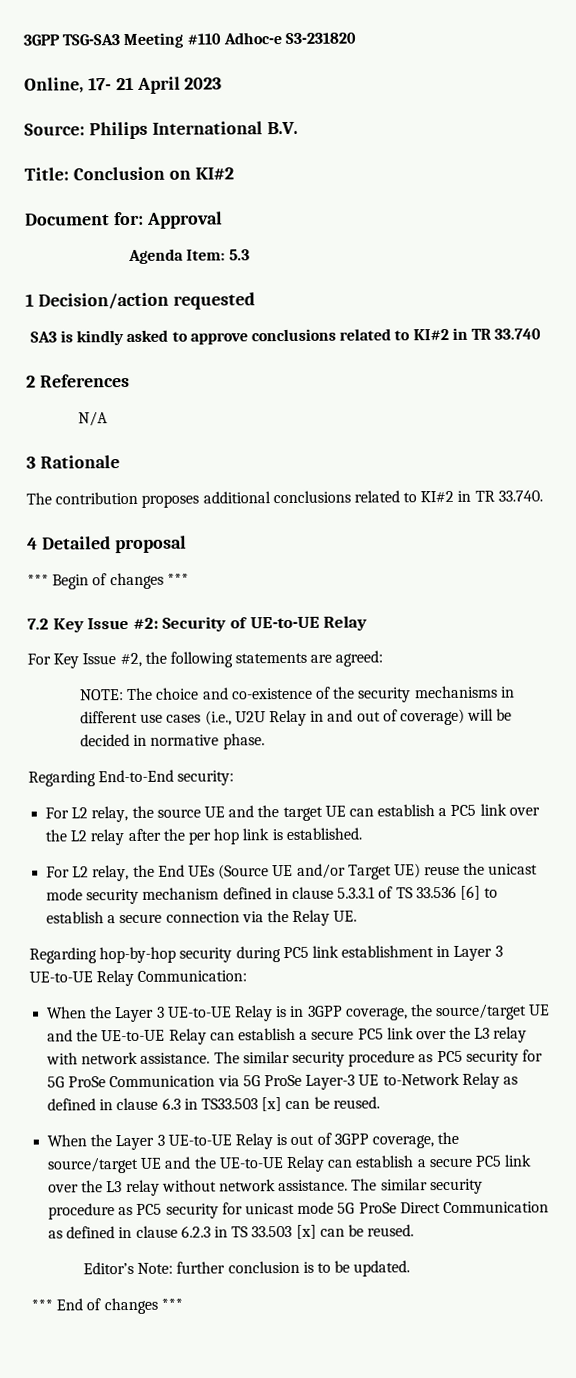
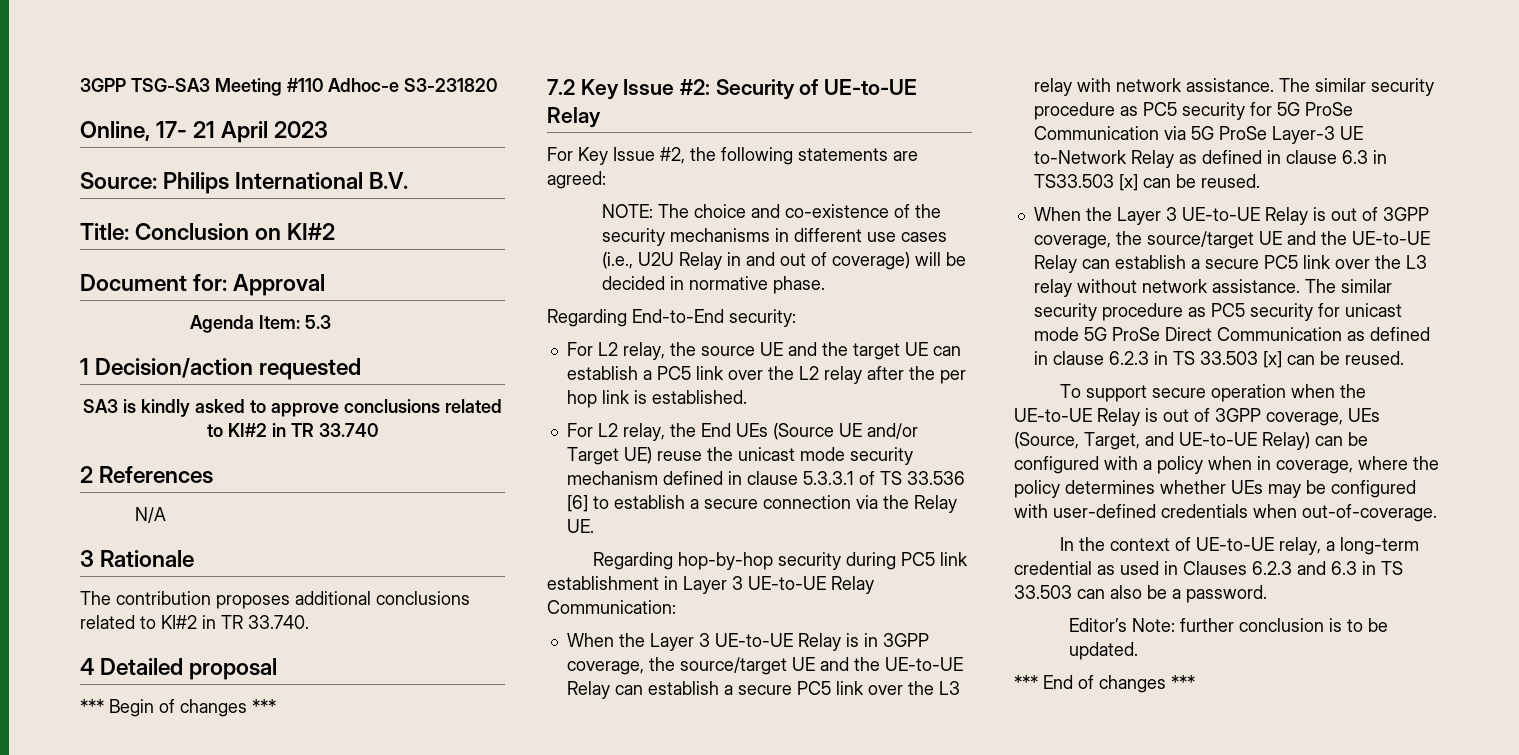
(415, 1230) none -> [1060,384,1367,402] [1014,408,1380,426] [1014,432,1368,450] [1014,456,1439,474] [1014,480,1416,498] [1014,504,1437,522] [1060,537,1420,555] [1014,561,1403,575] [1014,585,1267,603] // To support secure operation when the UE-to-UE Relay is out of 3GPP coverage, UEs (Source, Target, and UE-to-UE Relay) can be configured with a policy when in coverage, where the policy determines whether UEs may be configured with user-defined credentials when out-of-coverage. // In the context of UE-to-UE relay, a long-term credential as used in Clauses 6.2.3 and 6.3 in TS 33.503 can also be a password.

